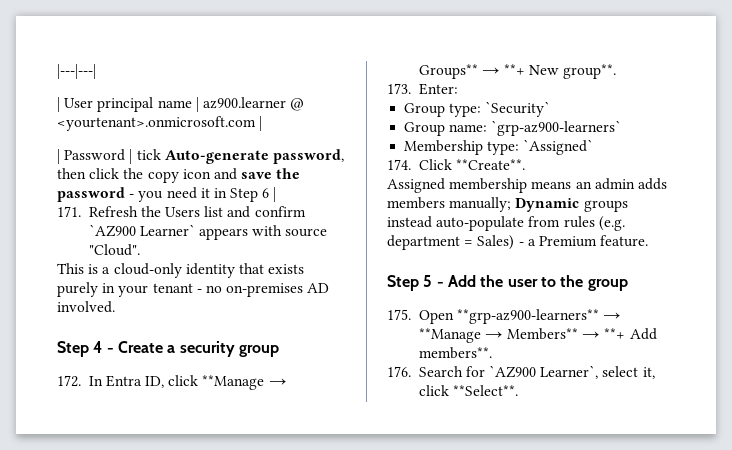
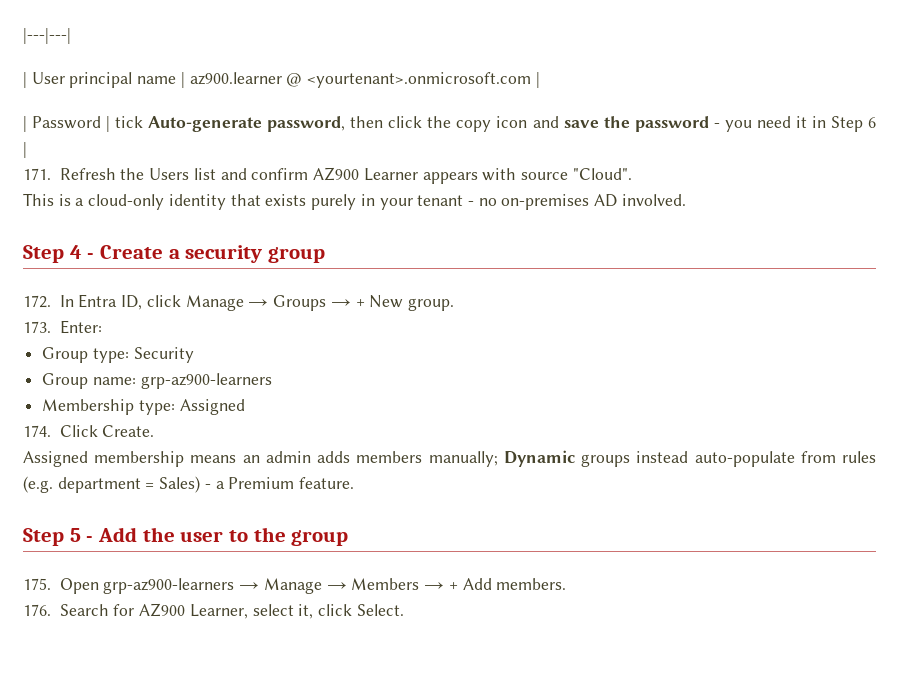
[88,224,195,237] `AZ900 Learner` -> [313,167,418,181] AZ900 Learner
[202,375,287,390] [418,64,617,79] **Manage → Groups** → **+ New group**. -> [185,295,455,311] Manage → Groups → + New group.
[485,101,551,117] `Security` -> [133,347,194,363] Security
[491,120,622,136] `grp-az900-learners` -> [140,373,272,389] grp-az900-learners
[523,139,594,155] `Assigned` -> [179,399,245,415] Assigned
[455,159,525,170] **Create**. -> [102,425,155,437] Create.
[456,309,622,324] [418,328,657,343] [418,347,492,359] **grp-az900-learners** → **Manage → Members** → **+ Add members**. -> [103,578,567,594] grp-az900-learners → Manage → Members → + Add members.
[489,365,599,379] `AZ900 Learner`, -> [139,603,248,619] AZ900 Learner,
[452,385,518,396] **Select**. -> [356,604,404,616] Select.

